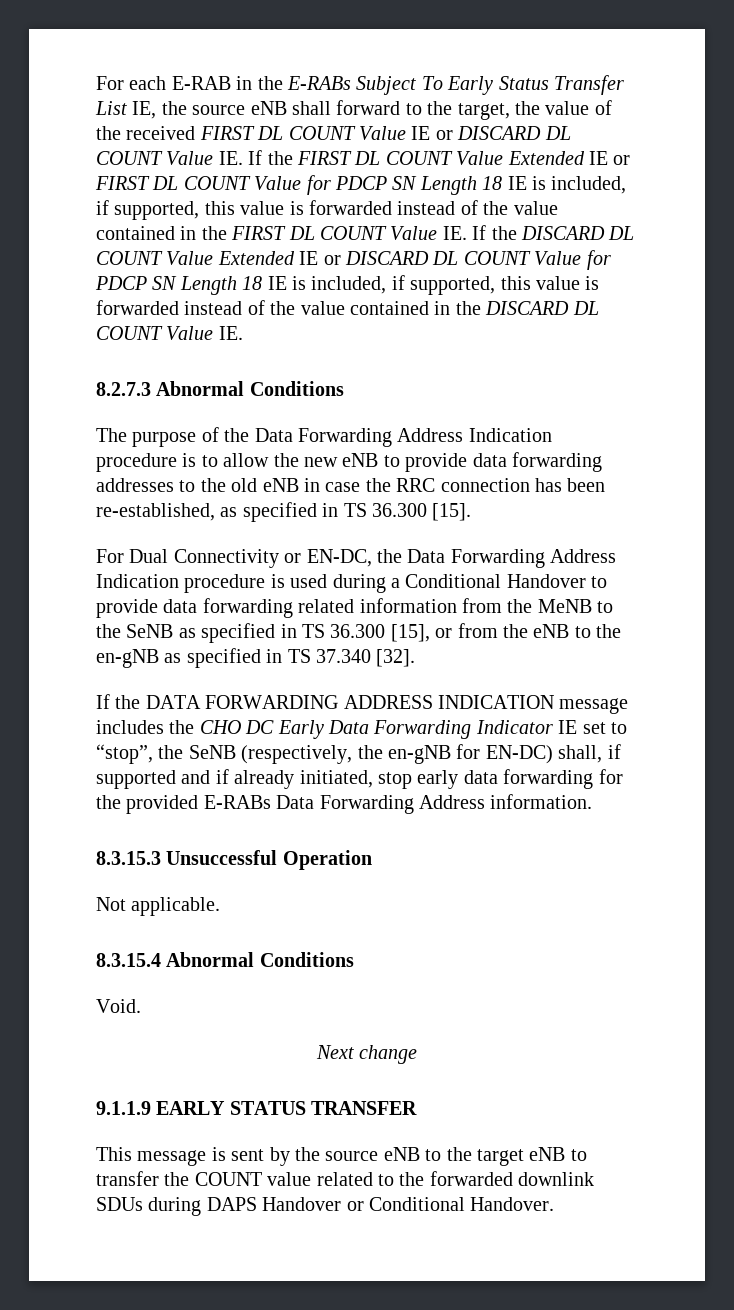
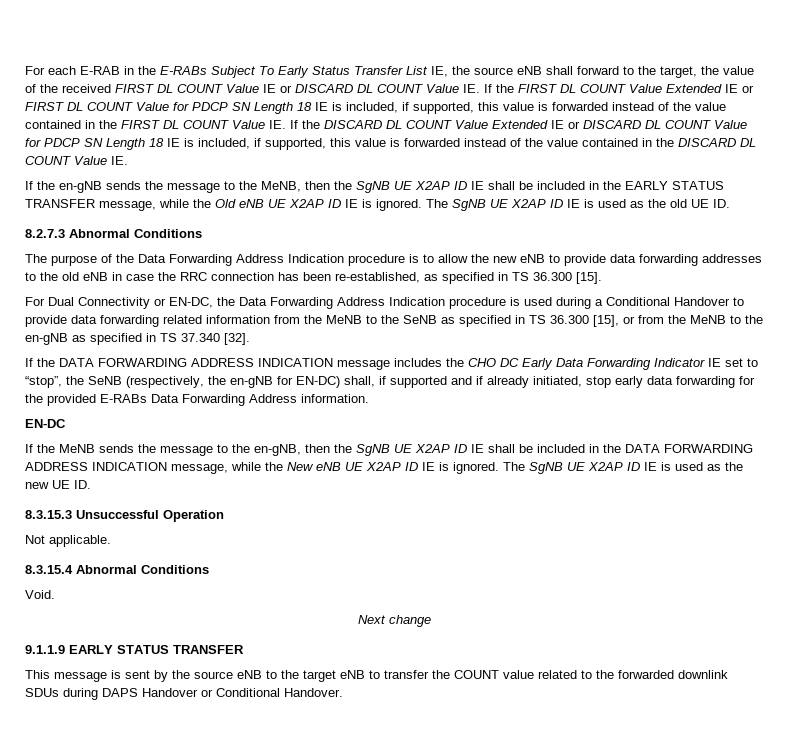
(243, 333) none -> [25,181,724,193] [25,199,730,211] // If the en-gNB sends the message to the MeNB, then the SgNB UE X2AP ID IE shall be included in the EARLY STATUS TRANSFER message, while the Old eNB UE X2AP ID IE is ignored. The SgNB UE X2AP ID IE is used as the old UE ID.
[533,624,570,638] eNB -> [690,315,726,324] MeNB
(593, 801) none -> [25,419,66,428] [25,444,753,456] [25,462,743,474] [25,480,91,489] // EN-DC // If the MeNB sends the message to the en-gNB, then the SgNB UE X2AP ID IE shall be included in the DATA FORWARDING ADDRESS INDICATION message, while the New eNB UE X2AP ID IE is ignored. The SgNB UE X2AP ID IE is used as the new UE ID.

